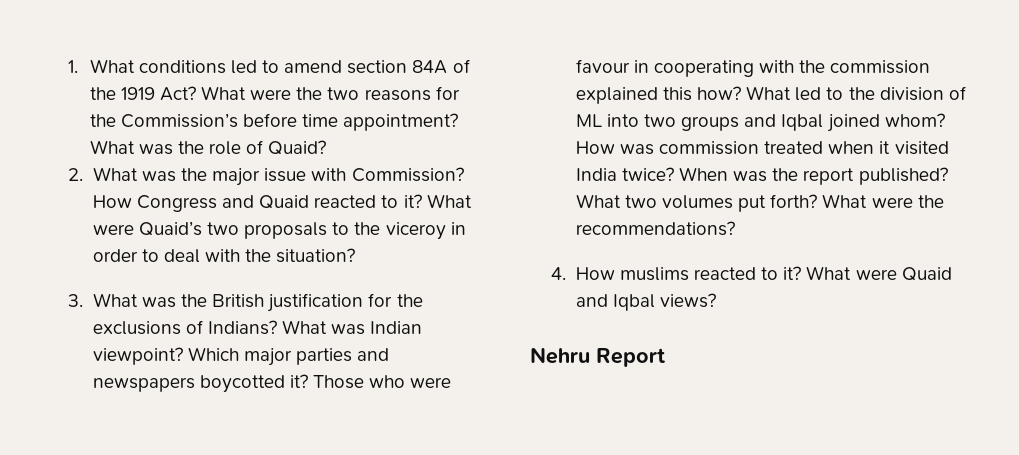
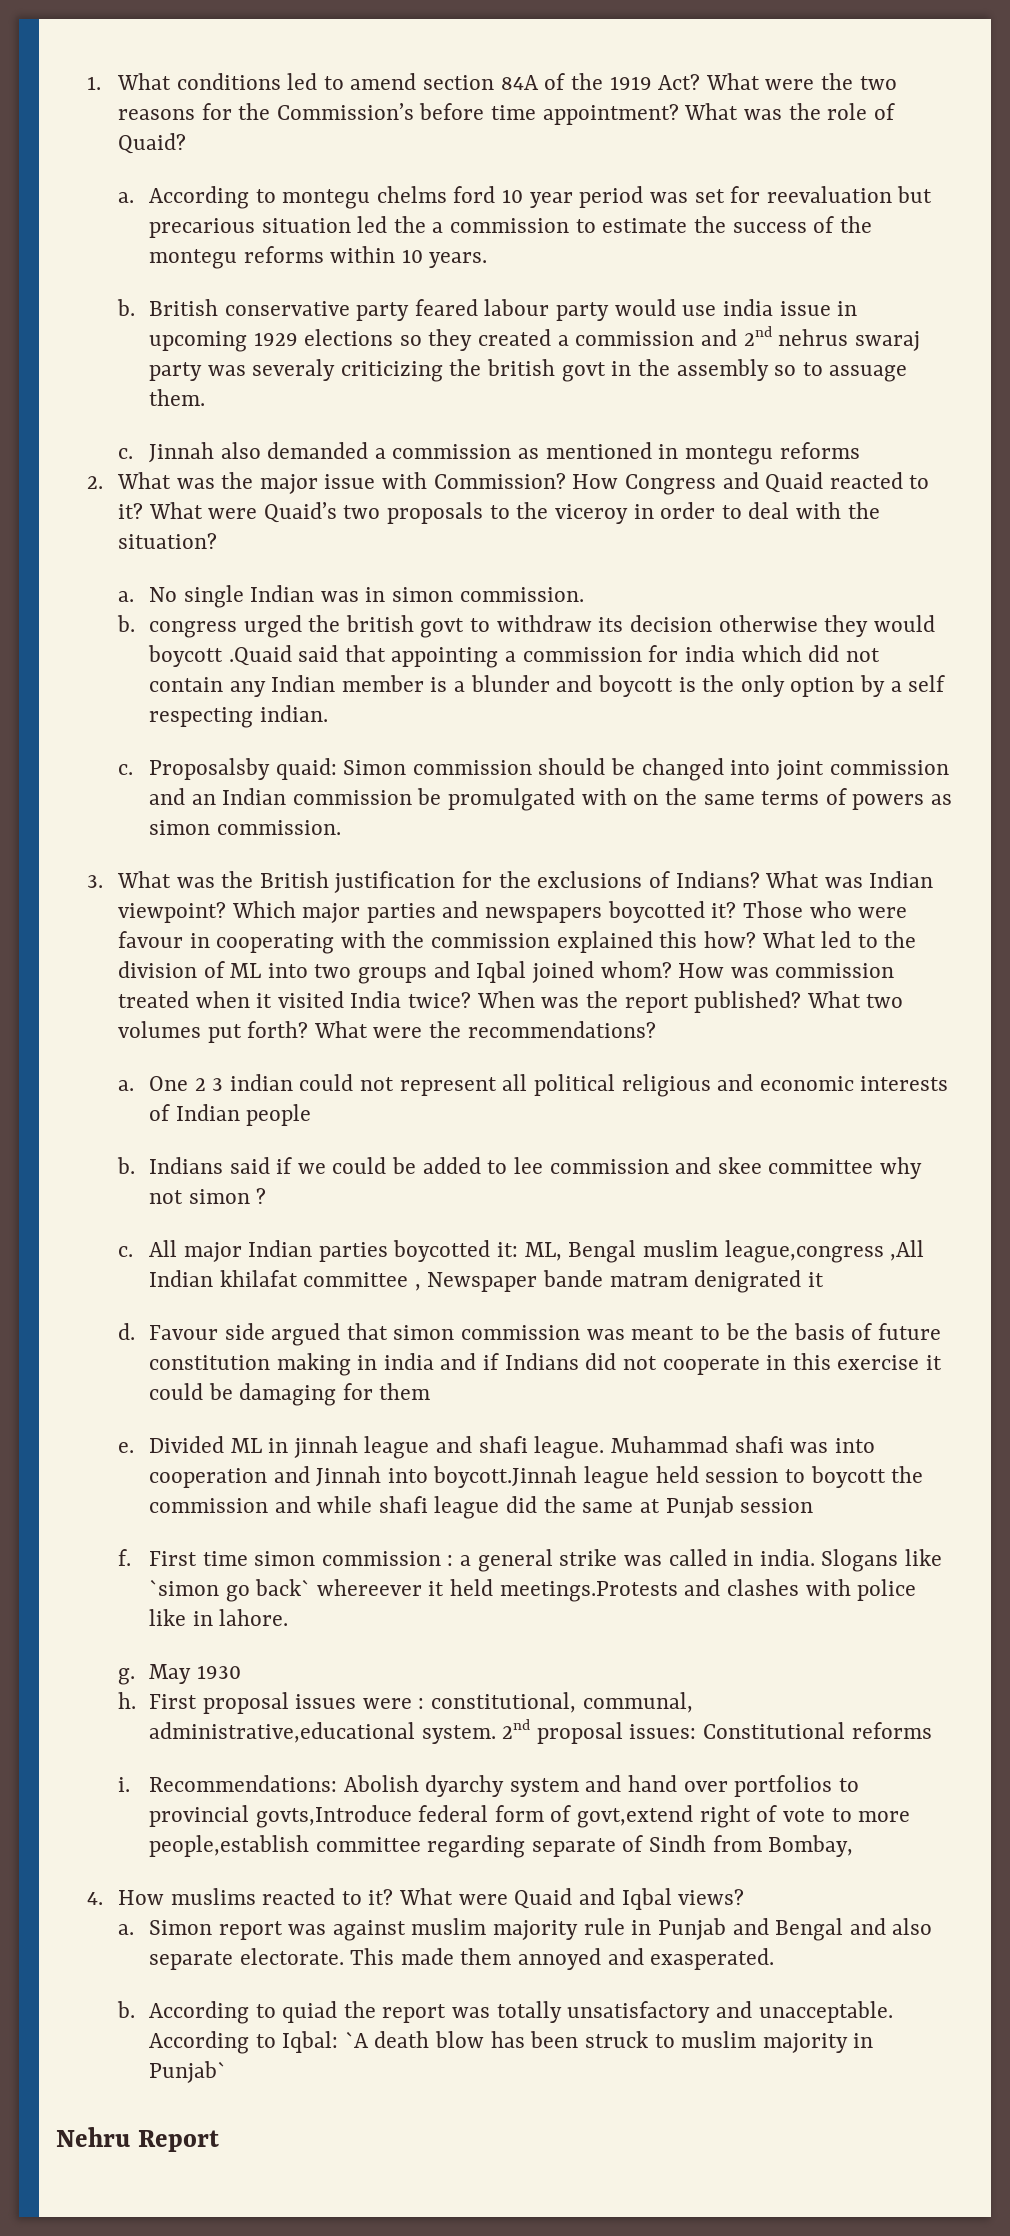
(327, 147) none -> [118,186,933,209] [149,216,872,238] [149,246,488,269] [117,299,858,321] [149,326,920,352] [149,359,908,382] [149,389,206,406] [118,442,860,465] // a. According to montegu chelms ford 10 year period was set for reevaluation but precarious situation led the a commission to estimate the success of the montegu reforms within 10 years. // b. British conservative party feared labour party would use india issue in upcoming 1929 elections so they created a commission and 2nd nehrus swaraj party was severaly criticizing the british govt in the assembly so to assuage them. // c. Jinnah also demanded a commission as mentioned in montegu reforms
(356, 255) none -> [118,585,584,608] [117,615,935,638] [148,645,880,668] [149,675,946,697] [149,705,328,728] [118,758,949,781] [149,788,953,811] [149,820,341,835] // a. No single Indian was in simon commission. // b. congress urged the british govt to withdraw its decision otherwise they would boycott .Quaid said that appointing a commission for india which did not contain any Indian member is a blunder and boycott is the only option by a self respecting indian. // c. Proposalsby quaid: Simon commission should be changed into joint commission and an Indian commission be promulgated with on the same terms of powers as simon commission.
(735, 228) none -> [118,1074,949,1097] [149,1104,312,1126] [117,1157,923,1179] [149,1188,267,1204] [118,1240,925,1263] [149,1270,824,1293] [118,1323,942,1346] [149,1353,943,1376] [149,1383,431,1406] [118,1436,875,1459] [149,1466,924,1489] [149,1496,814,1519] [118,1549,943,1572] [149,1579,917,1602] [149,1609,289,1626] [118,1664,241,1685] [118,1692,693,1714] [149,1719,932,1744] [118,1775,859,1797] [149,1805,911,1828] [149,1835,854,1858] // a. One 2 3 indian could not represent all political religious and economic interests of Indian people // b. Indians said if we could be added to lee commission and skee committee why not simon ? // c. All major Indian parties boycotted it: ML, Bengal muslim league,congress ,All Indian khilafat committee , Newspaper bande matram denigrated it // d. Favour side argued that simon commission was meant to be the basis of future constitution making in india and if Indians did not cooperate in this exercise it could be damaging for them // e. Divided ML in jinnah league and shafi league. Muhammad shafi was into cooperation and Jinnah into boycott.Jinnah league held session to boycott the commission and while shafi league did the same at Punjab session // f. First time simon commission : a general strike was called in india. Slogans like `simon go back` whereever it held meetings.Protests and clashes with police like in lahore. // g. May 1930 // h. First proposal issues were : constitutional, communal, administrative,educational system. 2nd proposal issues: Constitutional reforms // i. Recommendations: Abolish dyarchy system and hand over portfolios to provincial govts,Introduce federal form of govt,extend right of vote to more people,establish committee regarding separate of Sindh from Bombay,
(717, 300) none -> [118,1918,933,1941] [149,1948,775,1970] [117,2001,893,2024] [149,2031,874,2054] [149,2061,227,2083] // a. Simon report was against muslim majority rule in Punjab and Bengal and also separate electorate. This made them annoyed and exasperated. // b. According to quiad the report was totally unsatisfactory and unacceptable. According to Iqbal: `A death blow has been struck to muslim majority in Punjab`

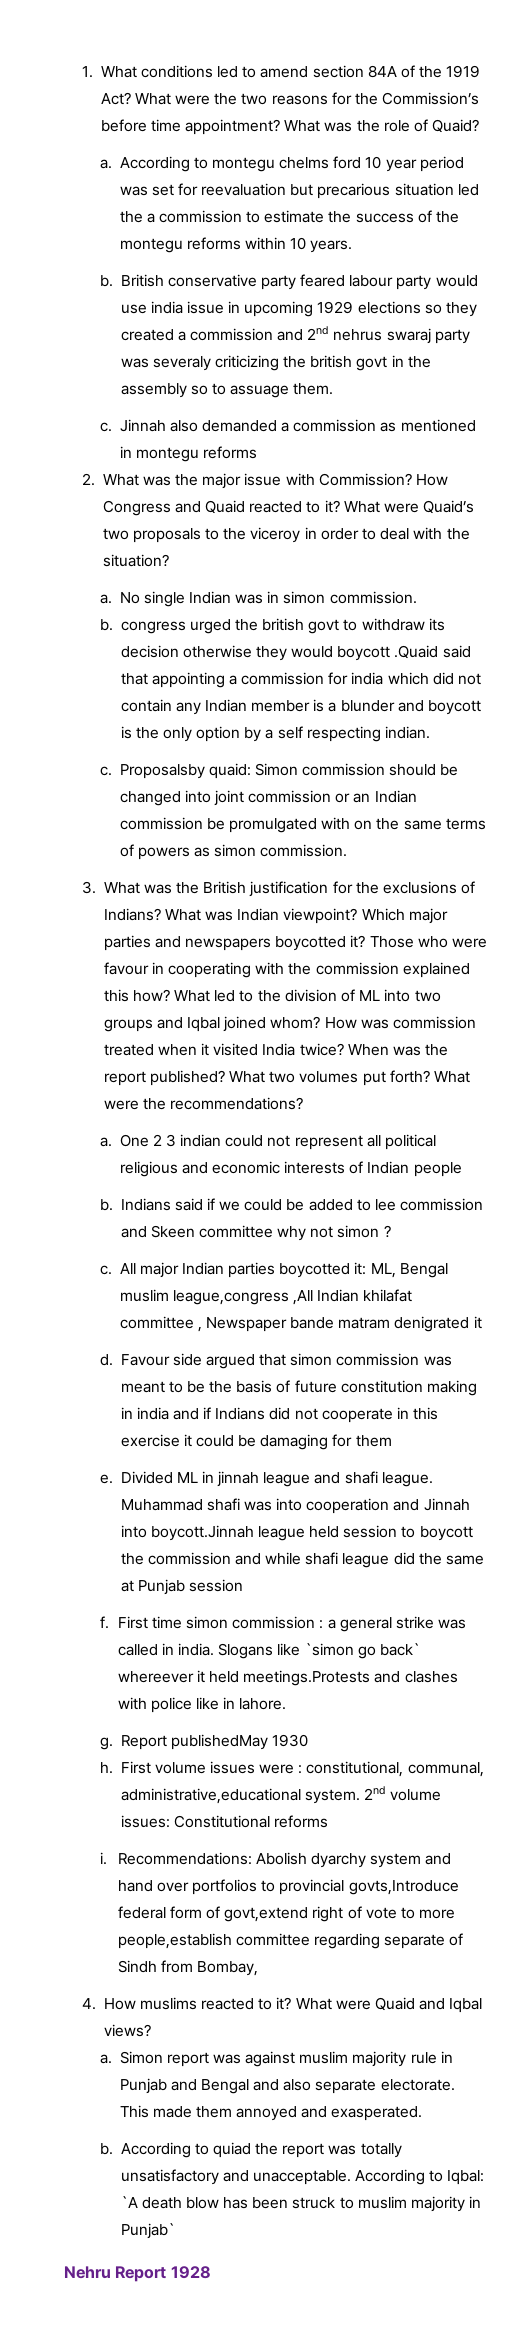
[149,788,186,805] and -> [335,793,351,803] or
[717,1157,762,1174] skee -> [150,1225,195,1238] Skeen
[149,1664,192,1684] May -> [120,1734,268,1750] Report publishedMay
[202,1692,289,1714] proposal -> [154,1762,206,1774] volume
[536,1722,623,1744] proposal -> [390,1789,442,1801] volume
(219, 2141) none -> [170,2266,211,2279] 1928

